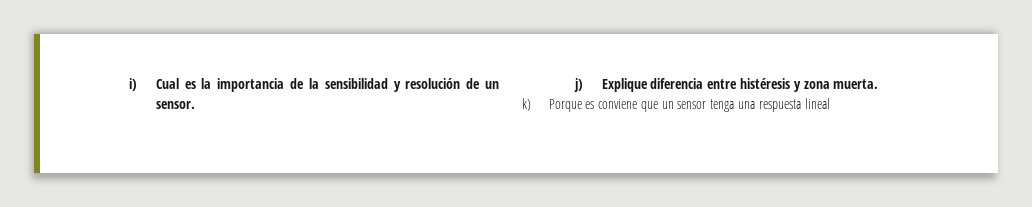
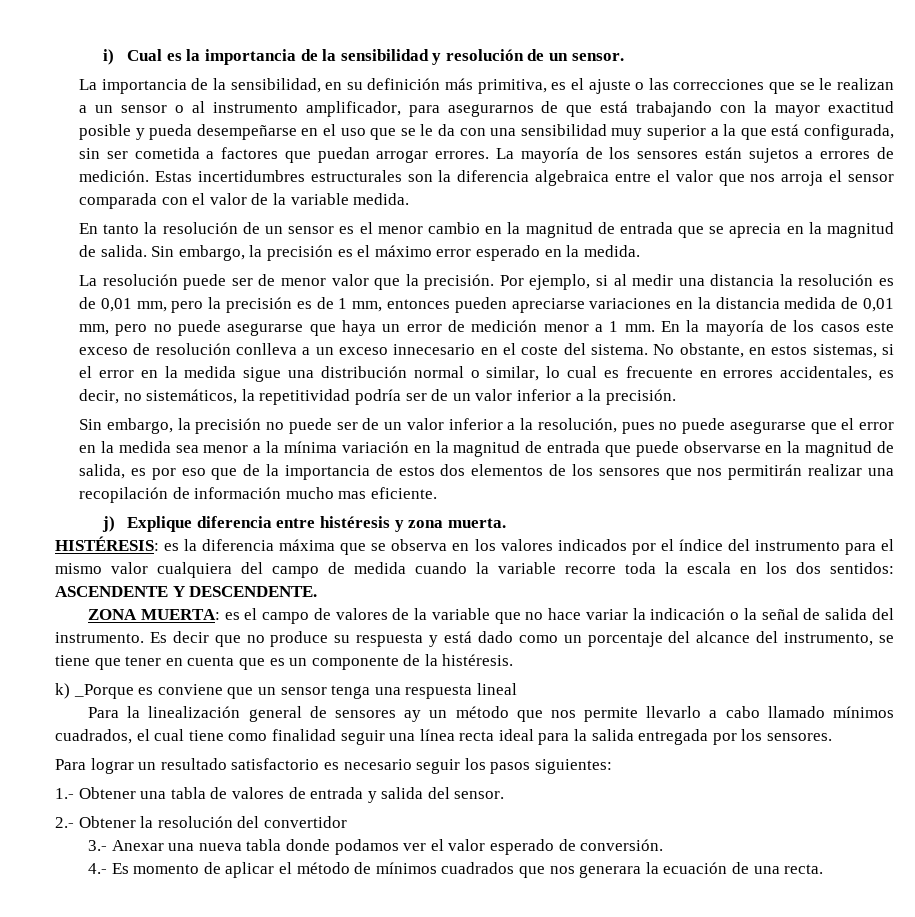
(195, 105) none -> [79,78,894,94] [79,101,894,117] [79,124,894,140] [79,147,895,163] [79,170,895,186] [79,193,410,209] [79,222,895,238] [79,245,640,261] [79,274,895,290] [79,297,894,313] [79,320,894,336] [79,343,895,358] [79,366,895,382] [79,389,676,405] [79,418,894,434] [79,441,894,457] [79,464,894,480] [79,487,438,503] // La importancia de la sensibilidad, en su definición más primitiva, es el ajuste o las correcciones que se le realizan a un sensor o al instrumento amplificador, para asegurarnos de que está trabajando con la mayor exactitud posible y pueda desempeñarse en el uso que se le da con una sensibilidad muy superior a la que está configurada, sin ser cometida a factores que puedan arrogar errores. La mayoría de los sensores están sujetos a errores de medición. Estas incertidumbres estructurales son la diferencia algebraica entre el valor que nos arroja el sensor comparada con el valor de la variable medida. // En tanto la resolución de un sensor es el menor cambio en la magnitud de entrada que se aprecia en la magnitud de salida. Sin embargo, la precisión es el máximo error esperado en la medida. // La resolución puede ser de menor valor que la precisión. Por ejemplo, si al medir una distancia la resolución es de 0,01 mm, pero la precisión es de 1 mm, entonces pueden apreciarse variaciones en la distancia medida de 0,01 mm, pero no puede asegurarse que haya un error de medición menor a 1 mm. En la mayoría de los casos este exceso de resolución conlleva a un exceso innecesario en el coste del sistema. No obstante, en estos sistemas, si el error en la medida sigue una distribución normal o similar, lo cual es frecuente en errores accidentales, es decir, no sistemáticos, la repetitividad podría ser de un valor inferior a la precisión. // Sin embargo, la precisión no puede ser de un valor inferior a la resolución, pues no puede asegurarse que el error en la medida sea menor a la mínima variación en la magnitud de entrada que puede observarse en la magnitud de salida, es por eso que de la importancia de estos dos elementos de los sensores que nos permitirán realizar una recopilación de información mucho mas eficiente.
[522,98,582,112] k) Porque -> [55,536,894,555] [55,562,894,578] [55,586,318,597] [88,608,894,624] [55,631,895,647] [55,654,514,670] [55,683,134,699] HISTÉRESIS: es la diferencia máxima que se observa en los valores indicados por el índice del instrumento para el mismo valor cualquiera del campo de medida cuando la variable recorre toda la escala en los dos sentidos: ASCENDENTE Y DESCENDENTE. // ZONA MUERTA: es el campo de valores de la variable que no hace variar la indicación o la señal de salida del instrumento. Es decir que no produce su respuesta y está dado como un porcentaje del alcance del instrumento, se tiene que tener en cuenta que es un componente de la histéresis. // k) _Porque
(830, 103) none -> [88,706,894,722] [55,729,833,745] [55,758,612,774] [55,787,505,803] [55,816,347,828] [88,839,664,855] [88,862,824,878] // Para la linealización general de sensores ay un método que nos permite llevarlo a cabo llamado mínimos cuadrados, el cual tiene como finalidad seguir una línea recta ideal para la salida entregada por los sensores. // Para lograr un resultado satisfactorio es necesario seguir los pasos siguientes: // 1.- Obtener una tabla de valores de entrada y salida del sensor. // 2.- Obtener la resolución del convertidor // 3.- Anexar una nueva tabla donde podamos ver el valor esperado de conversión. // 4.- Es momento de aplicar el método de mínimos cuadrados que nos generara la ecuación de una recta.

